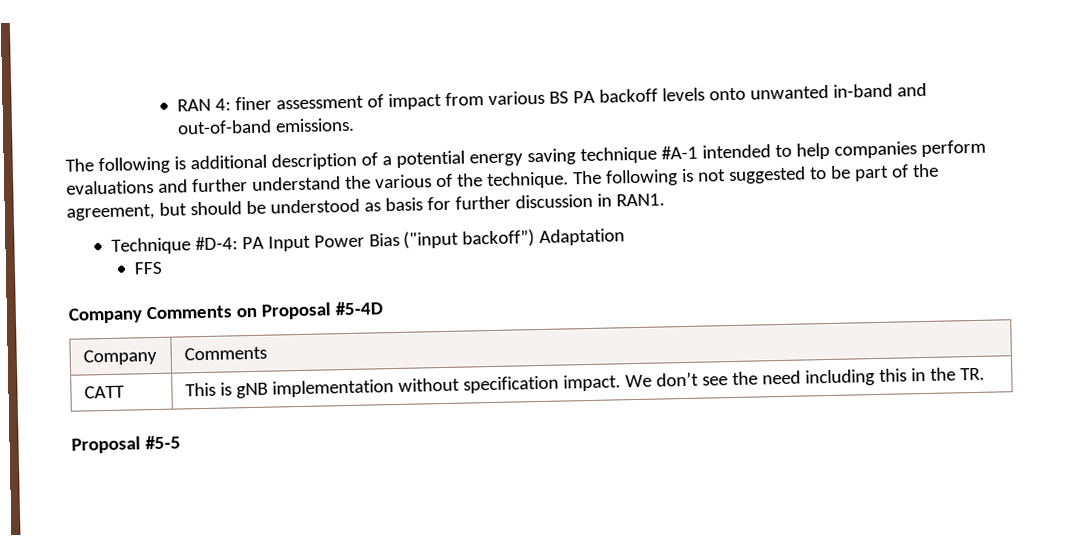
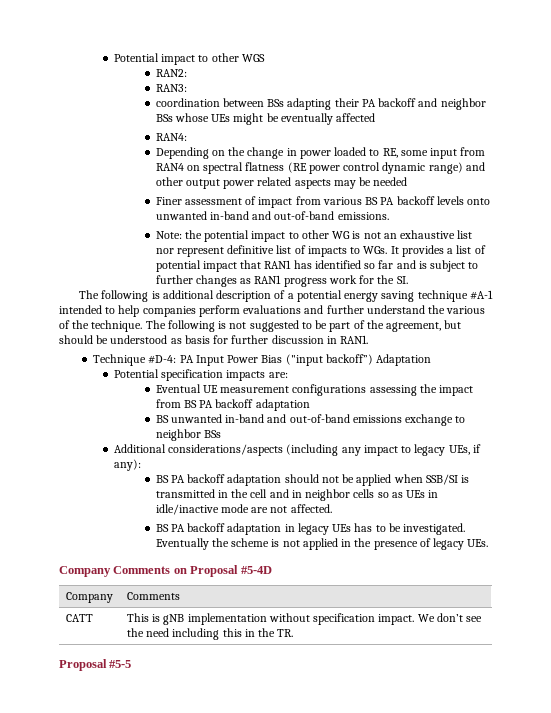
[177,96,273,112] RAN 4: finer -> [113,53,265,65] [155,69,187,77] [155,84,187,92] [155,98,486,110] [155,113,376,125] [155,133,187,141] [155,147,486,159] [155,162,485,174] [155,177,408,189] [155,197,182,205] Potential impact to other WGS // RAN2: // RAN3: // coordination between BSs adapting their PA backoff and neighbor BSs whose UEs might be eventually affected // RAN4: // Depending on the change in power loaded to RE, some input from RAN4 on spectral flatness (RE power control dynamic range) and other output power related aspects may be needed // Finer
(356, 125) none -> [155,230,473,242] [155,245,486,257] [155,260,479,272] [155,275,408,287] // Note: the potential impact to other WG is not an exhaustive list nor represent definitive list of impacts to WGs. It provides a list of potential impact that RAN1 has identified so far and is subject to further changes as RAN1 progress work for the SI.
[133,261,163,275] FFS -> [113,369,288,381] [155,384,474,396] [155,399,310,411] [155,414,466,426] [155,429,221,441] [113,444,481,456] [113,459,141,471] [155,474,470,486] [155,489,439,501] [155,504,332,515] [155,523,466,535] [155,538,489,550] Potential specification impacts are: // Eventual UE measurement configurations assessing the impact from BS PA backoff adaptation // BS unwanted in-band and out-of-band emissions exchange to neighbor BSs // Additional considerations/aspects (including any impact to legacy UEs, if any): // BS PA backoff adaptation should not be applied when SSB/SI is transmitted in the cell and in neighbor cells so as UEs in idle/inactive mode are not affected. // BS PA backoff adaptation in legacy UEs has to be investigated. Eventually the scheme is not applied in the presence of legacy UEs.

